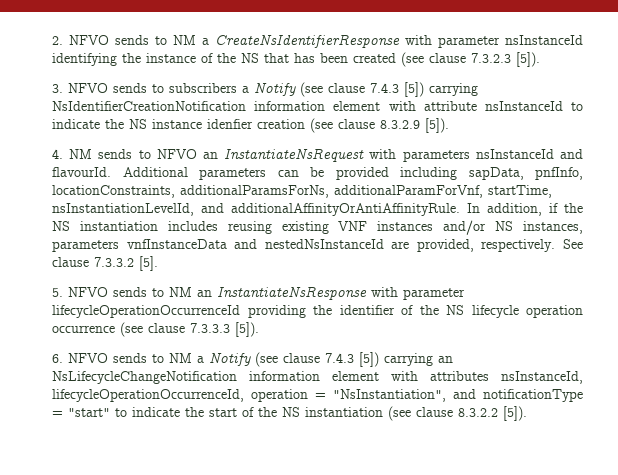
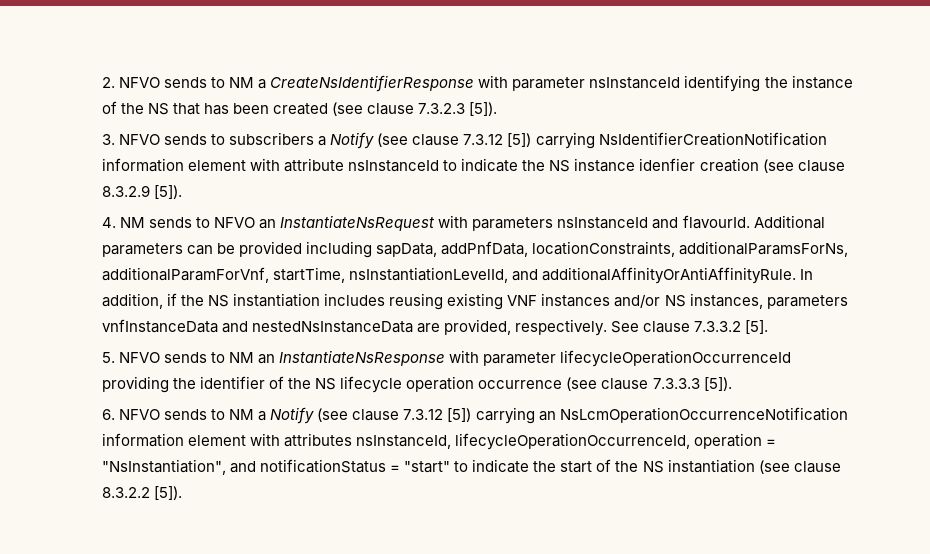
[370,83,400,93] 7.4.3 -> [463,134,504,145] 7.3.12
[534,167,583,180] pnfInfo, -> [441,241,529,257] addPnfData,
[264,239,384,249] nestedNsInstanceId -> [252,321,414,333] nestedNsInstanceData
[325,353,355,363] 7.4.3 -> [403,409,444,420] 7.3.12
[52,371,238,384] NsLifecycleChangeNotification -> [559,407,848,423] NsLcmOperationOccurrenceNotification
[483,389,584,402] notificationType -> [260,459,387,473] notificationStatus

